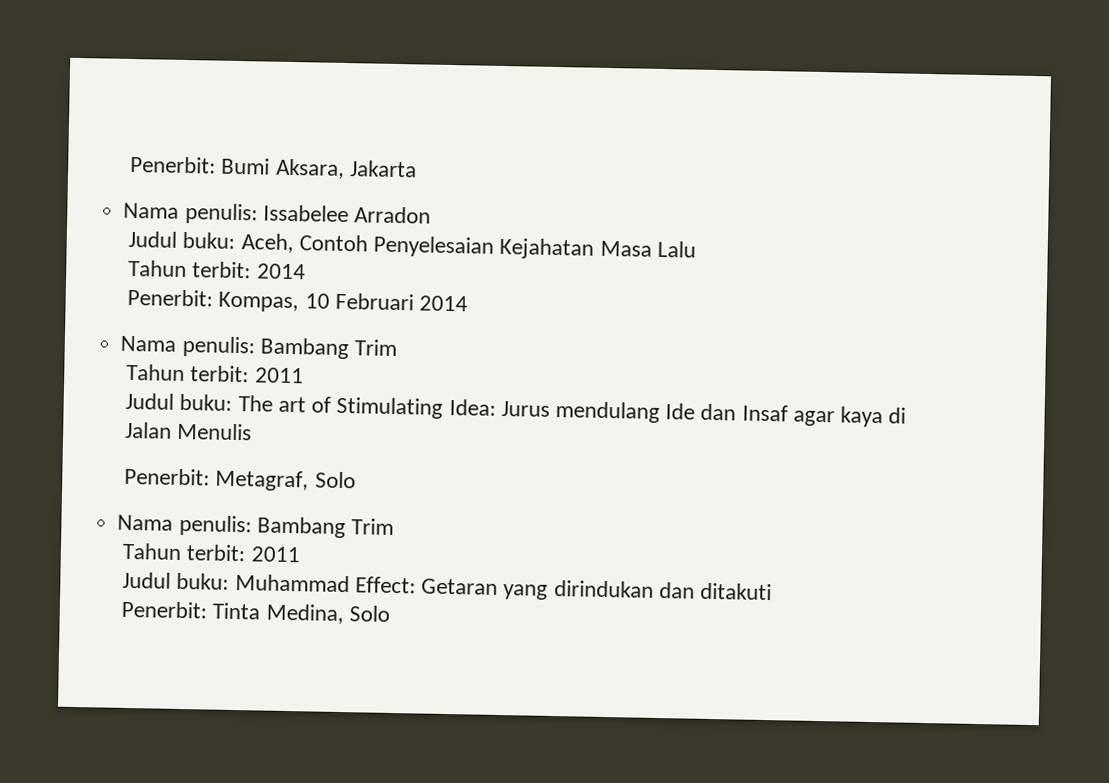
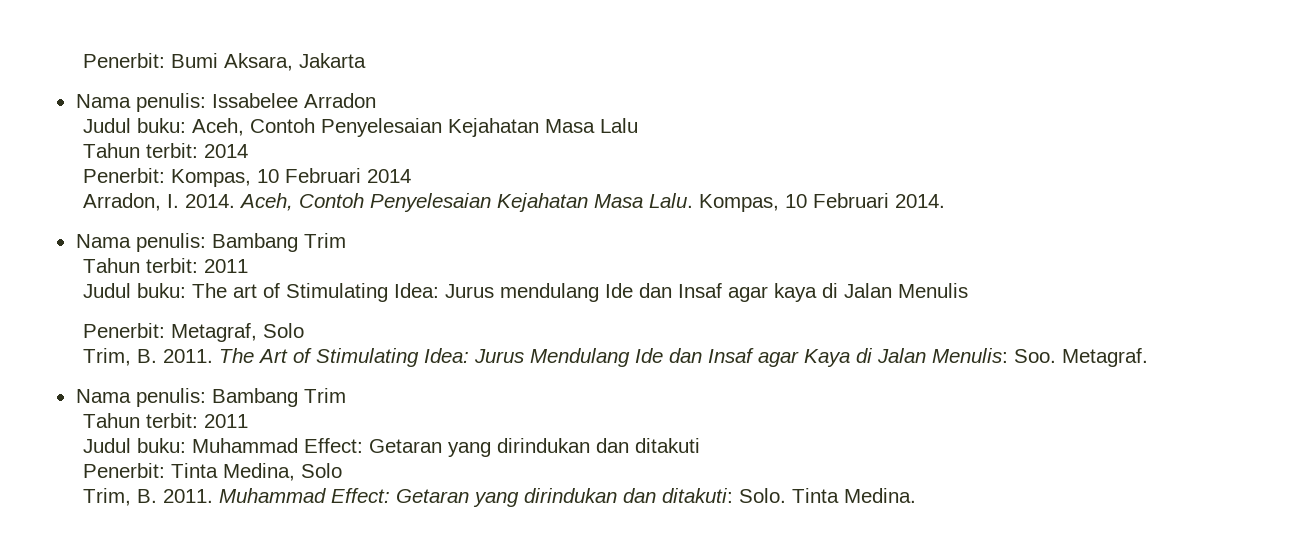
(469, 303) none -> [83,193,946,212] // Arradon, I. 2014. Aceh, Contoh Penyelesaian Kejahatan Masa Lalu. Kompas, 10 Februari 2014.
(356, 480) none -> [83,348,1149,367] // Trim, B. 2011. The Art of Stimulating Idea: Jurus Mendulang Ide dan Insaf agar Kaya di Jalan Menulis: Soo. Metagraf.
(390, 613) none -> [83,488,917,507] // Trim, B. 2011. Muhammad Effect: Getaran yang dirindukan dan ditakuti: Solo. Tinta Medina.

